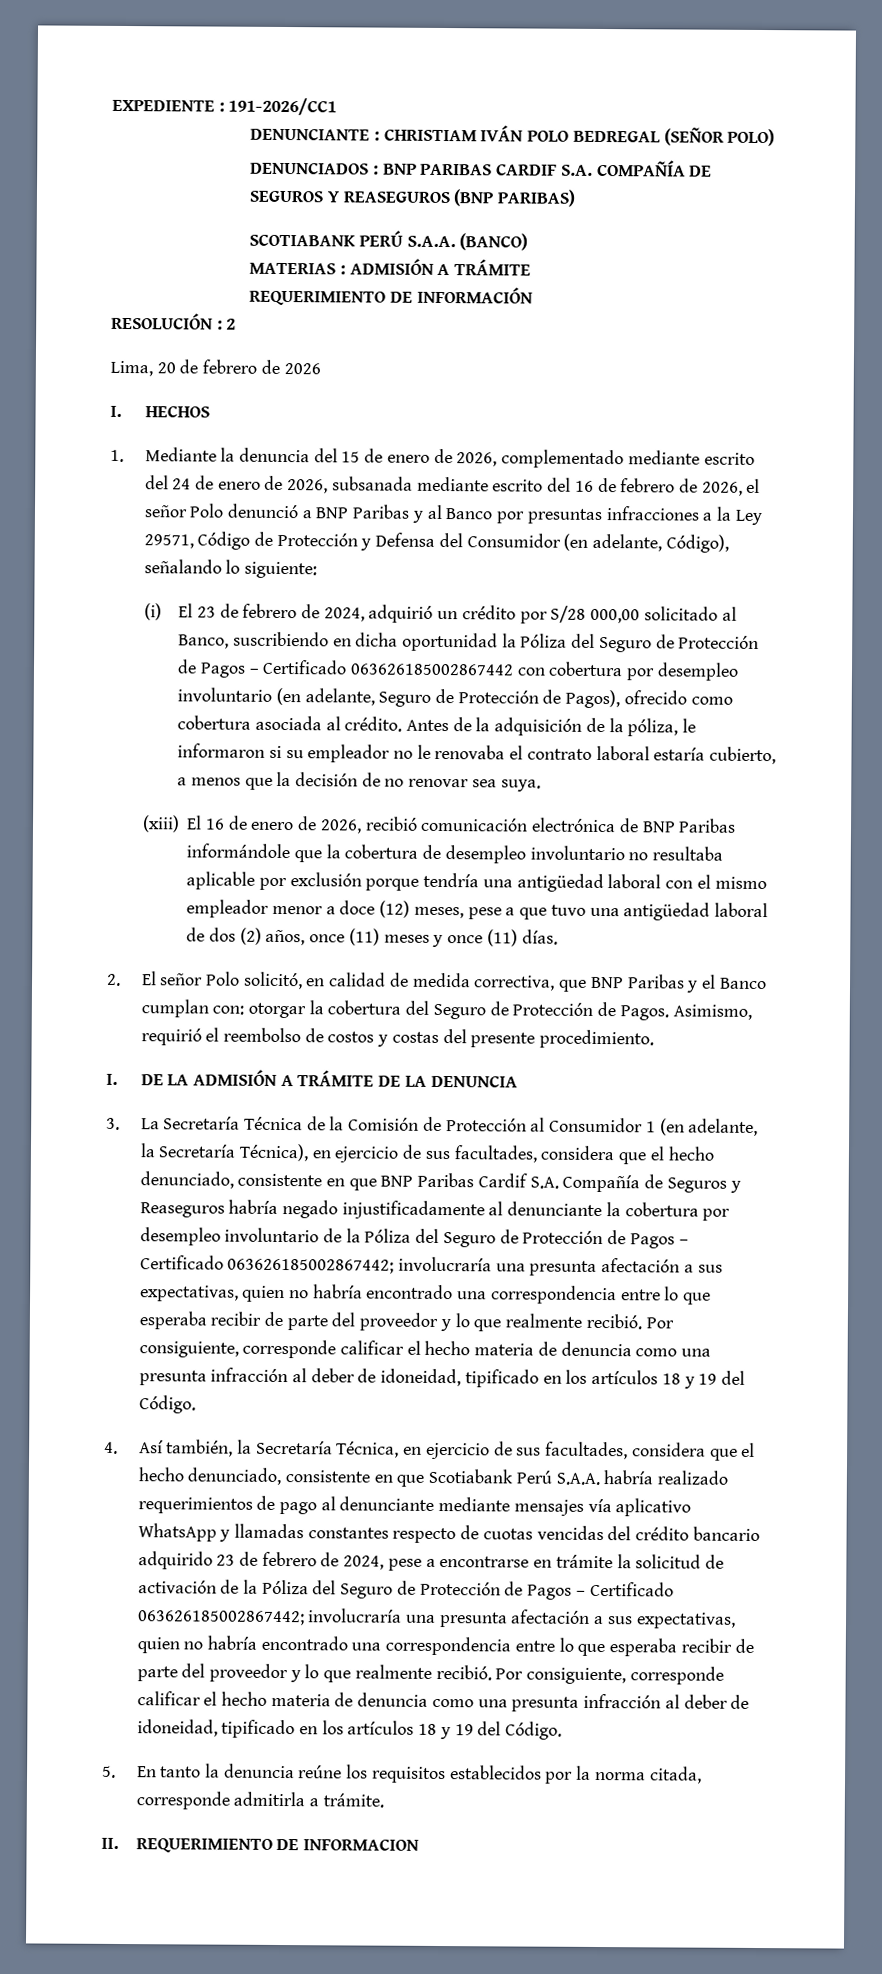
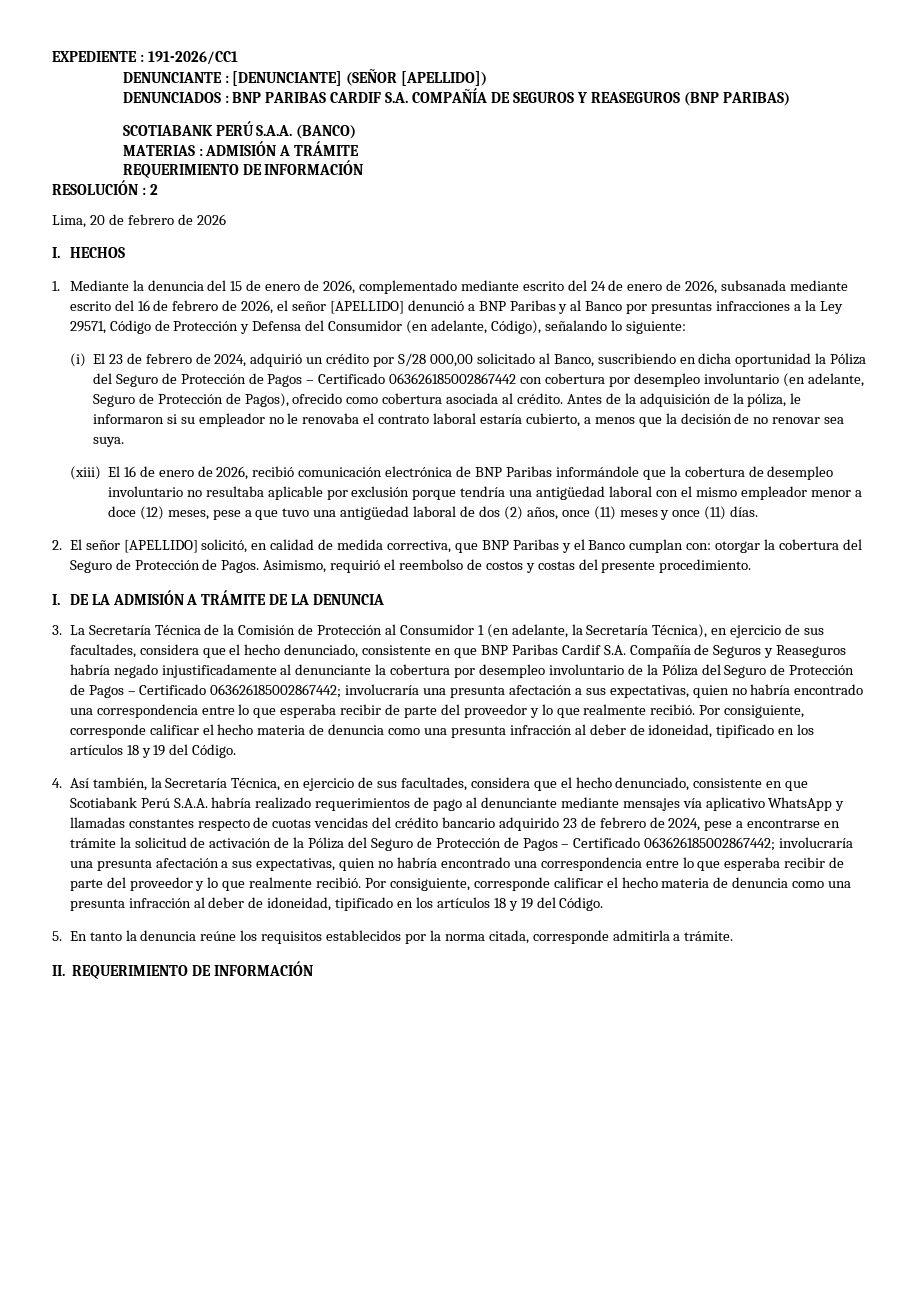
[383,125,776,147] CHRISTIAM IVÁN POLO BEDREGAL (SEÑOR POLO) -> [232,69,488,86] [DENUNCIANTE] (SEÑOR [APELLIDO])
[189,503,225,518] Polo -> [329,301,404,314] [APELLIDO]
[205,971,240,986] Polo -> [123,540,198,553] [APELLIDO]
[302,1839,419,1851] INFORMACION -> [214,961,314,976] INFORMACIÓN

